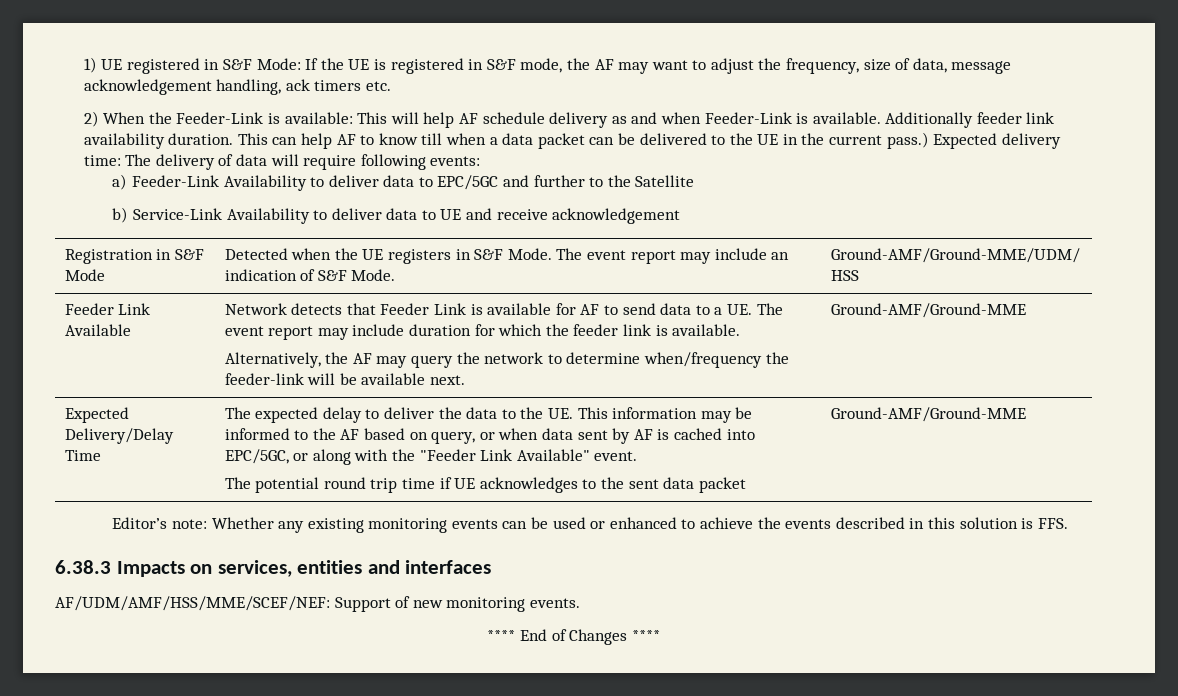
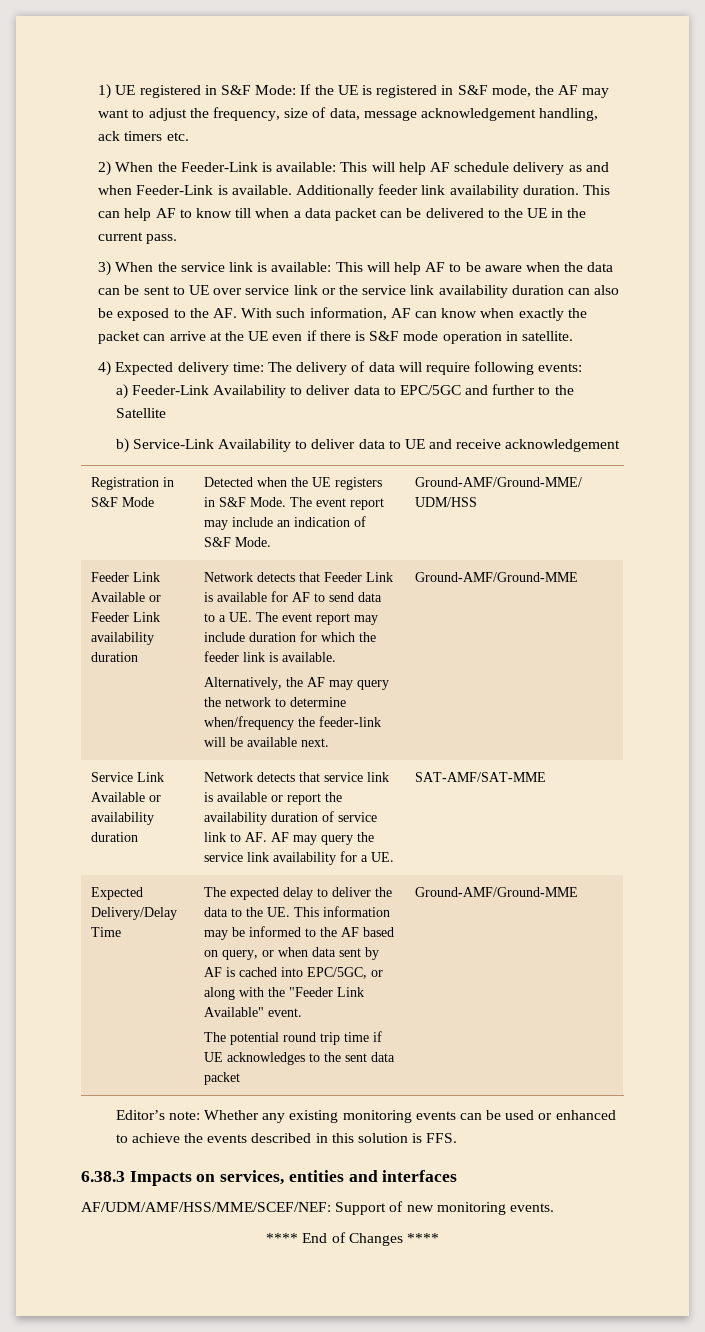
[886,132,929,149] pass.) -> [146,234,178,244] [98,261,614,276] [98,285,620,298] [98,307,587,321] [98,330,573,344] [98,361,112,376] pass. // 3) When the service link is available: This will help AF to be aware when the data can be sent to UE over service link or the service link availability duration can also be exposed to the AF. With such information, AF can know when exactly the packet can arrive at the UE even if there is S&F mode operation in satellite. // 4)
(131, 330) none -> [149,595,162,602] [91,612,161,622] [91,632,155,645] [91,652,139,662] or Feeder Link availability duration
(1026, 310) none -> [91,772,165,782] [91,792,162,802] [91,812,155,825] [91,832,139,842] [204,772,390,782] [204,792,343,805] [204,811,378,825] [204,832,375,845] [204,851,395,865] [415,772,547,782] // Service Link Available or availability duration | Network detects that service link is available or report the availability duration of service link to AF. AF may query the service link availability for a UE. | SAT-AMF/SAT-MME

